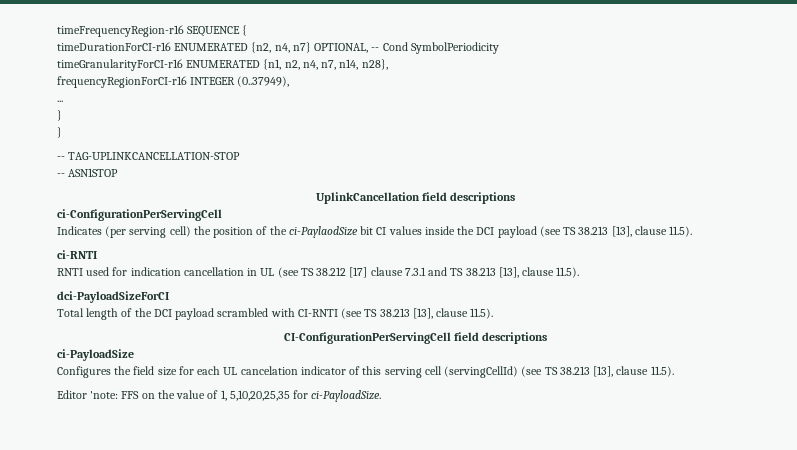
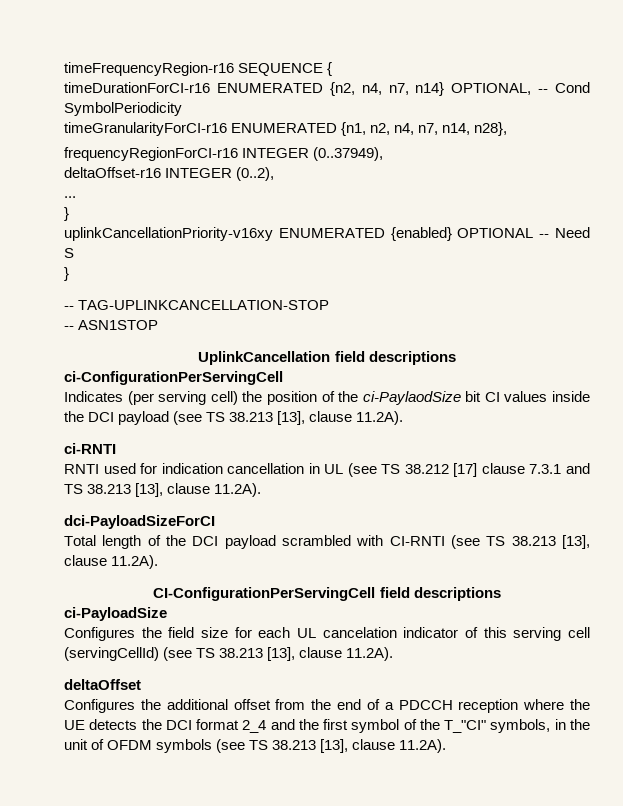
[292,42,311,53] n7} -> [388,82,445,96] n7, n14}
(290, 81) none -> [64,167,275,181] // deltaOffset-r16 INTEGER (0..2),
(62, 115) none -> [64,227,590,241] [64,248,74,258] // uplinkCancellationPriority-v16xy ENUMERATED {enabled} OPTIONAL -- Need S
[669,226,693,237] 11.5). -> [356,411,404,425] 11.2A).
[556,267,580,278] 11.5). -> [214,483,262,497] 11.2A).
[470,308,494,319] 11.5). -> [111,555,159,569] 11.2A).
[650,366,674,377] [57,390,382,402] 11.5). // Editor 'note: FFS on the value of 1, 5,10,20,25,35 for ci-PayloadSize. -> [346,647,394,661] [64,679,141,690] [64,699,590,713] [64,719,590,733] [64,739,447,753] 11.2A). // deltaOffset // Configures the additional offset from the end of a PDCCH reception where the UE detects the DCI format 2_4 and the first symbol of the T_"CI" symbols, in the unit of OFDM symbols (see TS 38.213 [13], clause 11.2A).

